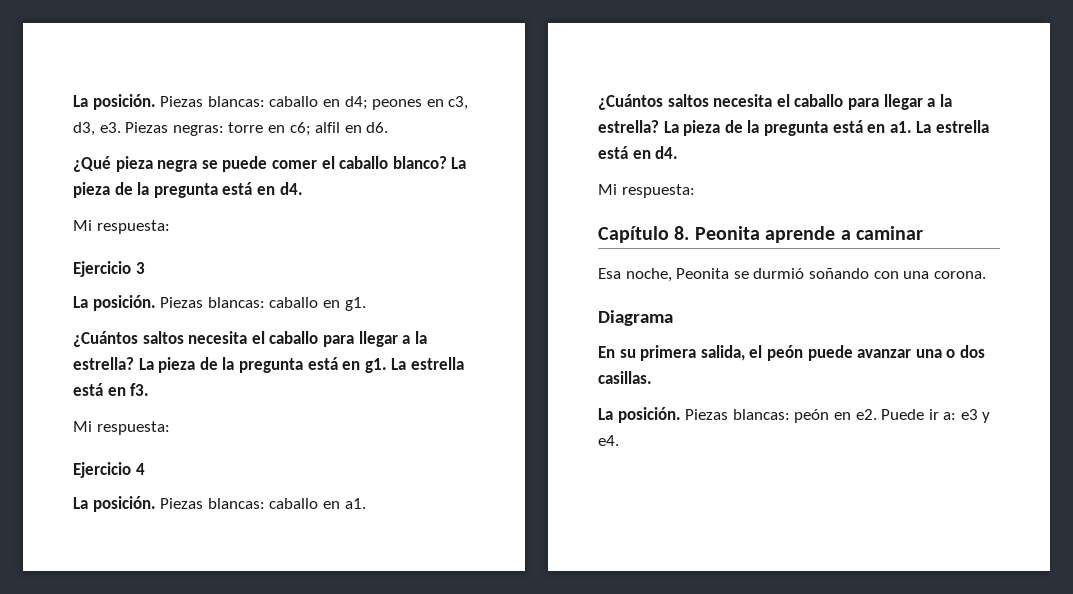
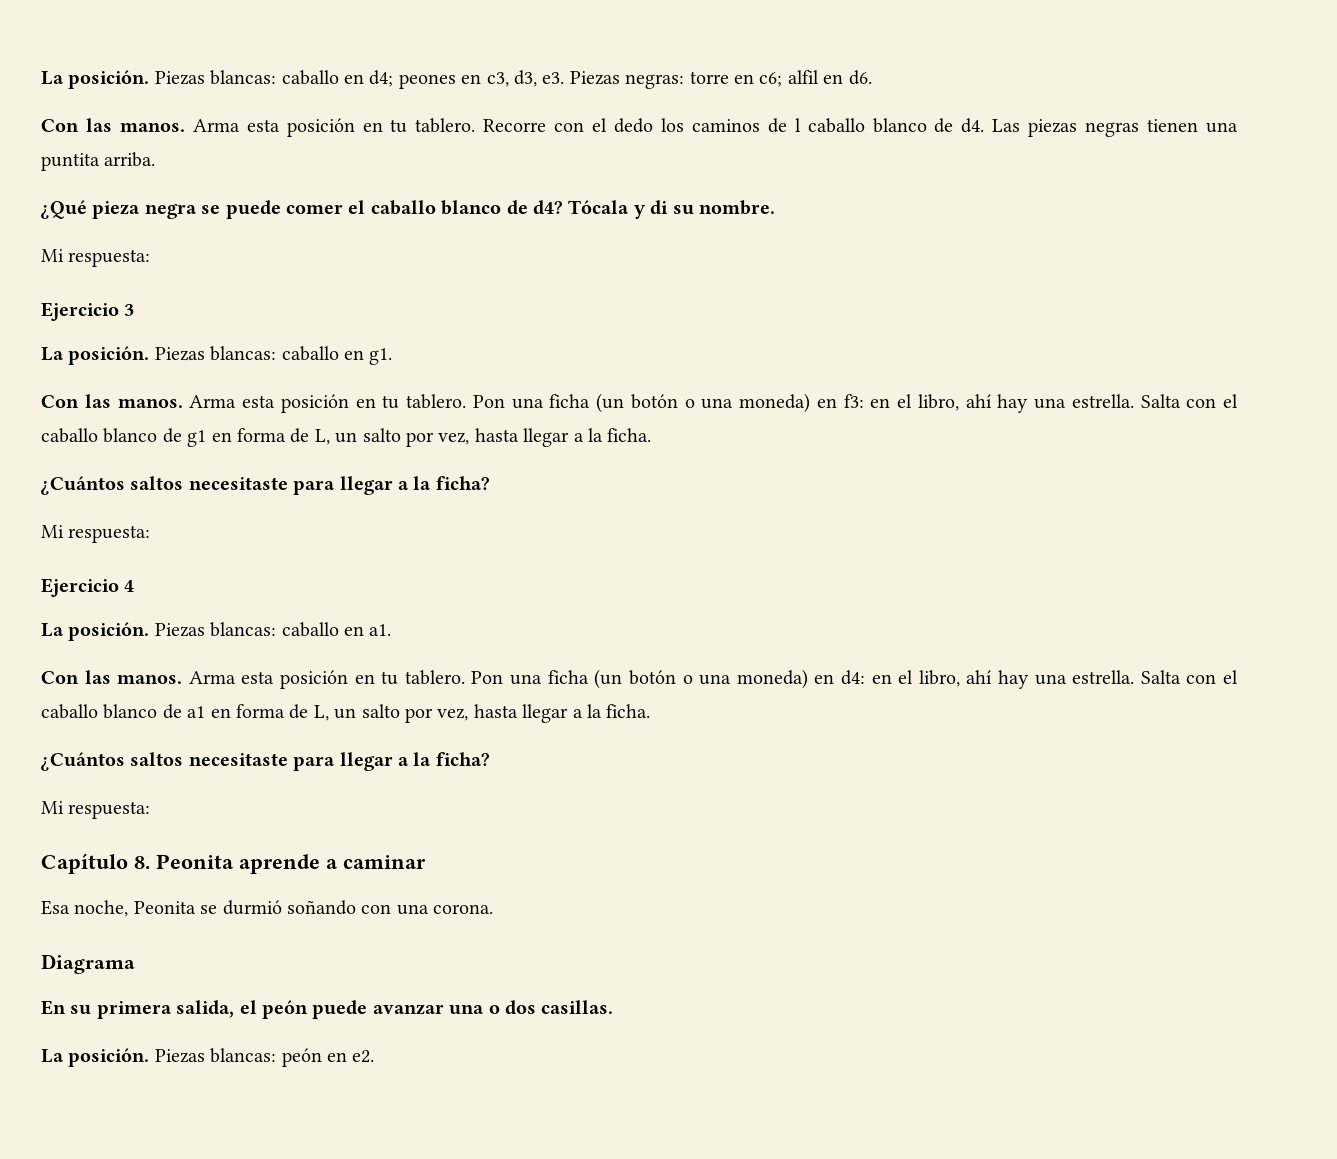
(389, 127) none -> [41,118,1238,137] [41,152,156,171] // Con las manos. Arma esta posición en tu tablero. Recorre con el dedo los caminos de l caballo blanco de d4. Las piezas negras tienen una puntita arriba.
[392,156,467,169] [73,182,303,198] blanco? La pieza de la pregunta está en d4. -> [441,200,775,219] blanco de d4? Tócala y di su nombre.
[73,331,427,347] [73,357,464,373] [73,383,150,396] // ¿Cuántos saltos necesita el caballo para llegar a la estrella? La pieza de la pregunta está en g1. La estrella está en f3. -> [41,393,1238,413] [41,428,652,447] [41,476,490,495] // Con las manos. Arma esta posición en tu tablero. Pon una ficha (un botón o una moneda) en f3: en el libro, ahí hay una estrella. Salta con el caballo blanco de g1 en forma de L, un salto por vez, hasta llegar a la ficha. // ¿Cuántos saltos necesitaste para llegar a la ficha?
[598,94,952,110] [598,120,989,136] [598,146,679,159] // ¿Cuántos saltos necesita el caballo para llegar a la estrella? La pieza de la pregunta está en a1. La estrella está en d4. -> [41,669,1239,689] [41,704,651,723] [41,752,490,771] // Con las manos. Arma esta posición en tu tablero. Pon una ficha (un botón o una moneda) en d4: en el libro, ahí hay una estrella. Salta con el caballo blanco de a1 en forma de L, un salto por vez, hasta llegar a la ficha. // ¿Cuántos saltos necesitaste para llegar a la ficha?
[881,409,991,423] [598,435,619,446] Puede ir a: e3 y e4. -> (375, 1056) none

